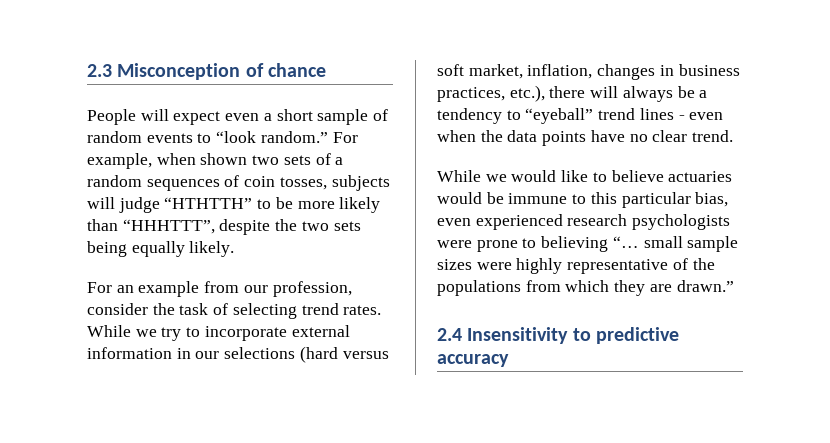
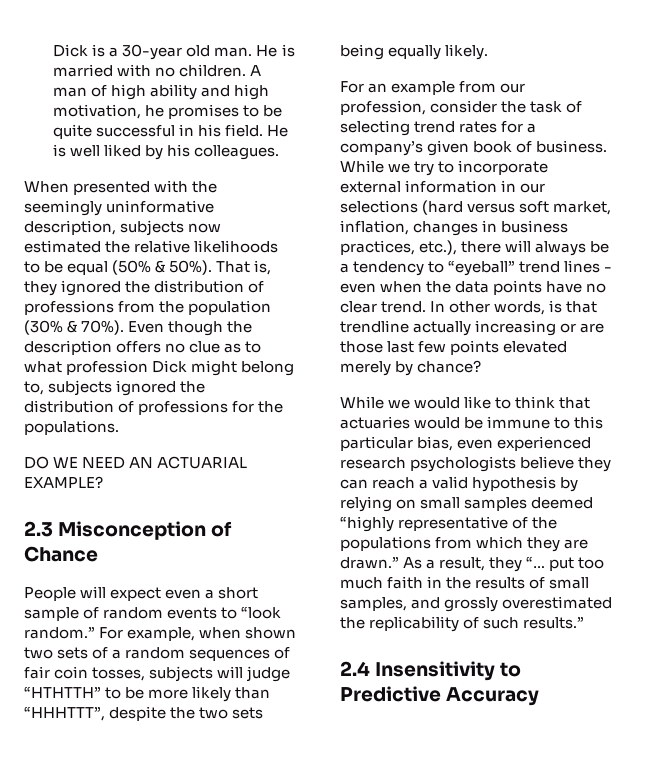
(87, 70) none -> [53,44,295,60] [53,64,262,77] [53,84,270,100] [53,104,283,119] [53,124,289,139] [53,144,280,160] [24,180,218,195] [24,200,215,216] [24,220,222,236] [24,240,279,253] [24,260,272,275] [24,280,265,296] [24,300,272,315] [24,320,253,336] [24,340,262,355] [24,360,295,376] [24,380,206,396] [24,400,284,415] [24,420,119,435] [24,456,248,469] [24,476,103,488] Dick is a 30-year old man. He is married with no children. A man of high ability and high motivation, he promises to be quite successful in his field. He is well liked by his colleagues. // When presented with the seemingly uninformative description, subjects now estimated the relative likelihoods to be equal (50% & 50%). That is, they ignored the distribution of professions from the population (30% & 70%). Even though the description offers no clue as to what profession Dick might belong to, subjects ignored the distribution of professions for the populations. // DO WE NEED AN ACTUARIAL EXAMPLE? //
[267,63,326,77] chance -> [24,546,98,562] Chance
(240, 181) none -> [24,666,50,679] fair
[343,305,382,315] rates. -> [459,121,537,133] [340,140,608,156] rates for a company’s given book of business.
(734, 136) none -> [430,300,598,315] [340,320,605,336] [340,340,568,355] [340,360,482,376] In other words, is that trendline actually increasing or are those last few points elevated merely by chance?
[611,170,664,182] believe -> [515,396,591,409] think that
[437,236,739,252] [437,258,563,274] were prone to believing “… small sample sizes were highly -> [520,456,612,472] [340,476,579,492] [340,496,594,512] [340,516,394,532] believe they can reach a valid hypothesis by relying on small samples deemed “highly
(734, 286) none -> [403,556,605,572] [340,576,590,589] [340,596,613,612] [340,616,585,632] As a result, they “… put too much faith in the results of small samples, and grossly overestimated the replicability of such results.”
[595,327,679,344] [437,354,509,367] predictive accuracy -> [340,686,540,706] Predictive Accuracy

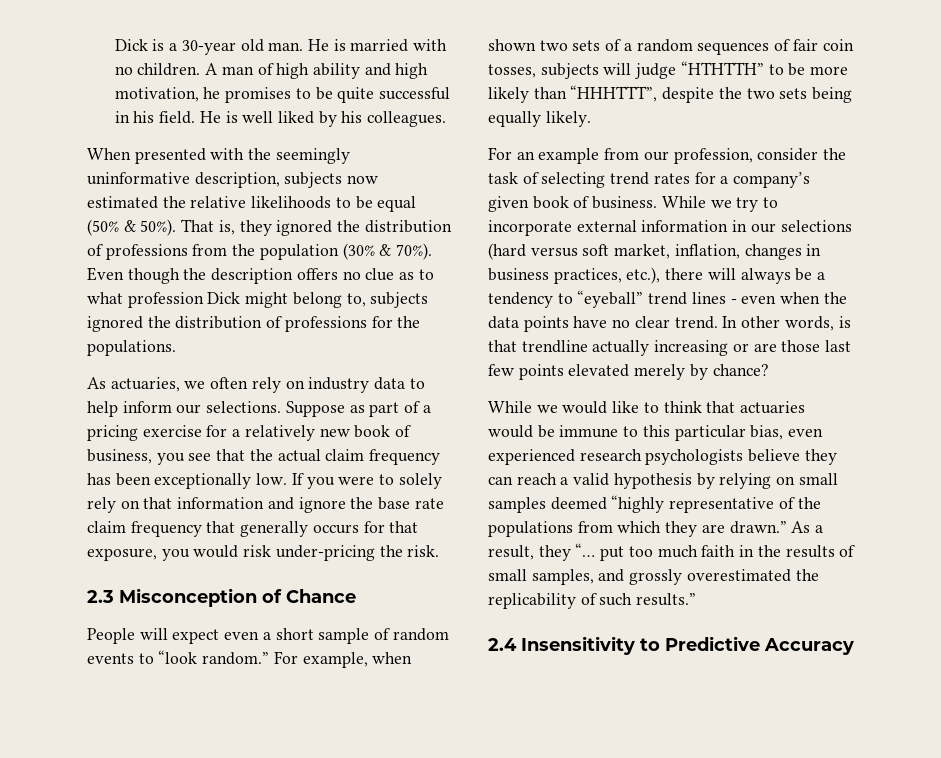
[24,456,248,469] [24,476,103,488] DO WE NEED AN ACTUARIAL EXAMPLE? -> [87,377,425,393] [87,401,431,417] [87,425,412,441] [87,449,441,465] [87,473,442,489] [87,497,444,513] [87,521,419,537] [87,545,440,561] As actuaries, we often rely on industry data to help inform our selections. Suppose as part of a pricing exercise for a relatively new book of business, you see that the actual claim frequency has been exceptionally low. If you were to solely rely on that information and ignore the base rate claim frequency that generally occurs for that exposure, you would risk under-pricing the risk.

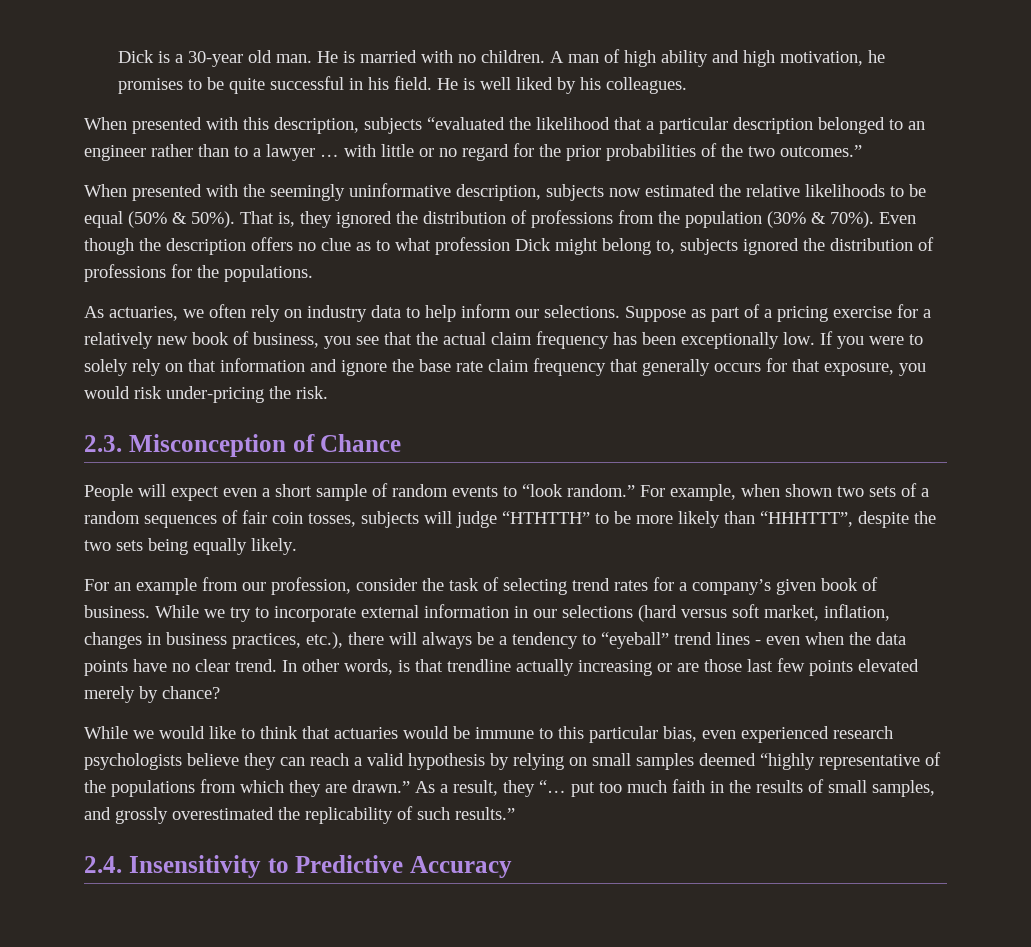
(447, 119) none -> [84,117,925,134] [84,143,862,161] // When presented with this description, subjects “evaluated the likelihood that a particular description belonged to an engineer rather than to a lawyer … with little or no regard for the prior probabilities of the two outcomes.”
[87,590,114,603] 2.3 -> [84,435,122,452] 2.3.
[488,638,517,651] 2.4 -> [84,856,122,873] 2.4.

